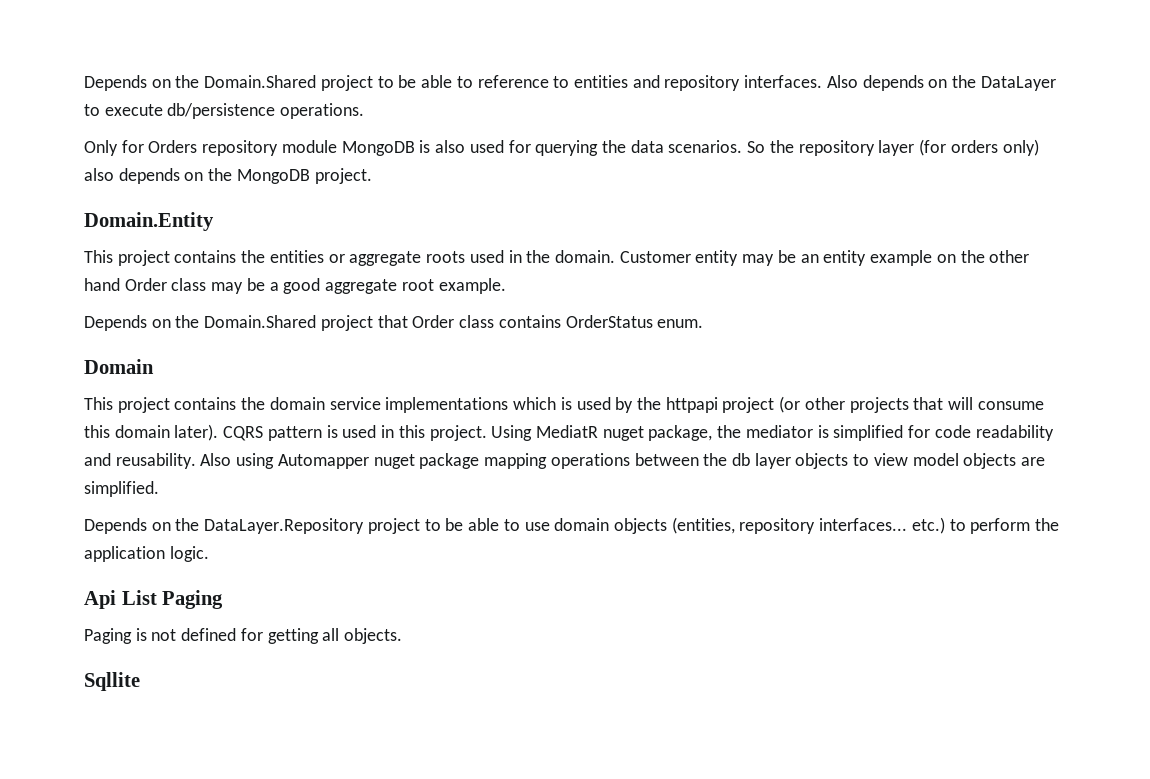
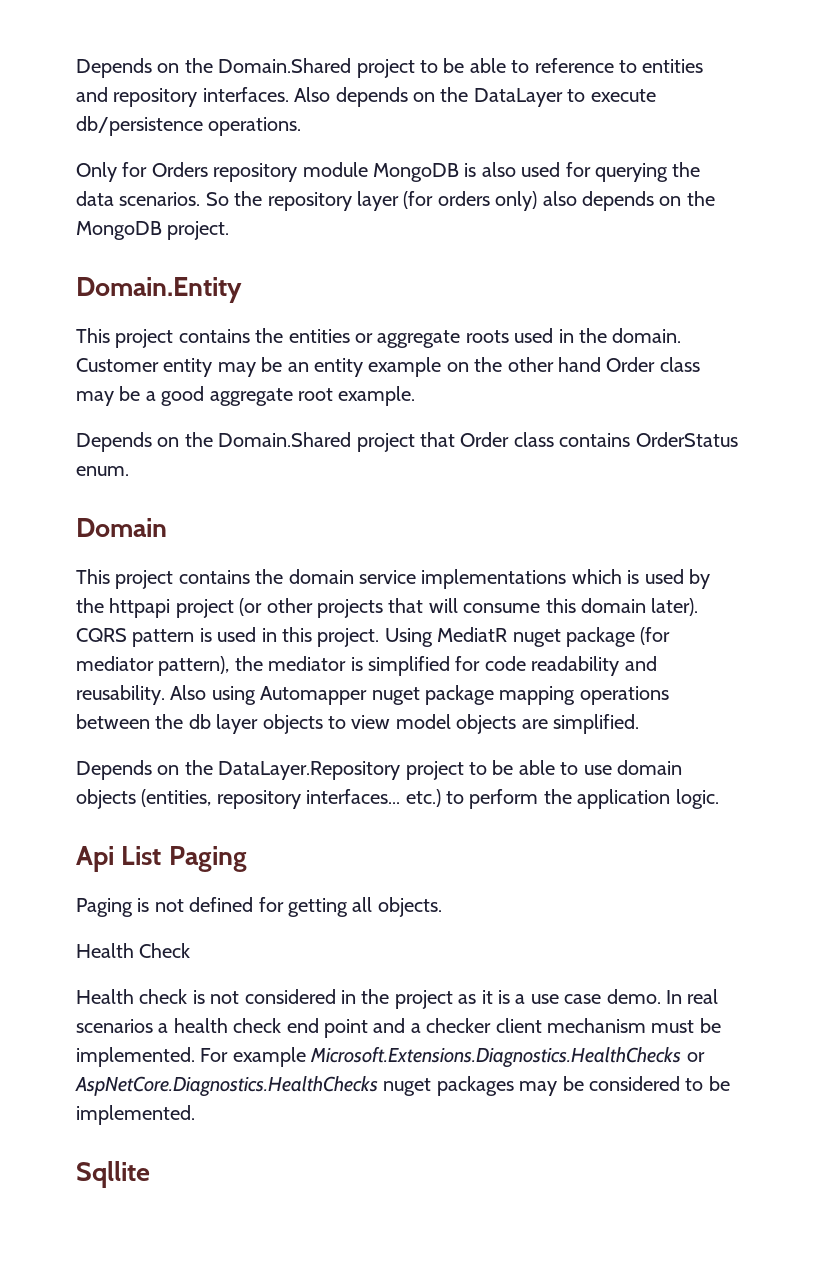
[648,425,713,441] package, -> [566,627,671,647] [76,656,230,676] package (for mediator pattern),
(403, 636) none -> [76,943,191,958] [76,989,719,1009] [76,1018,721,1038] [76,1047,705,1068] [75,1076,730,1097] [76,1105,195,1125] // Health Check // Health check is not considered in the project as it is a use case demo. In real scenarios a health check end point and a checker client mechanism must be implemented. For example Microsoft.Extensions.Diagnostics.HealthChecks or AspNetCore.Diagnostics.HealthChecks nuget packages may be considered to be implemented.

